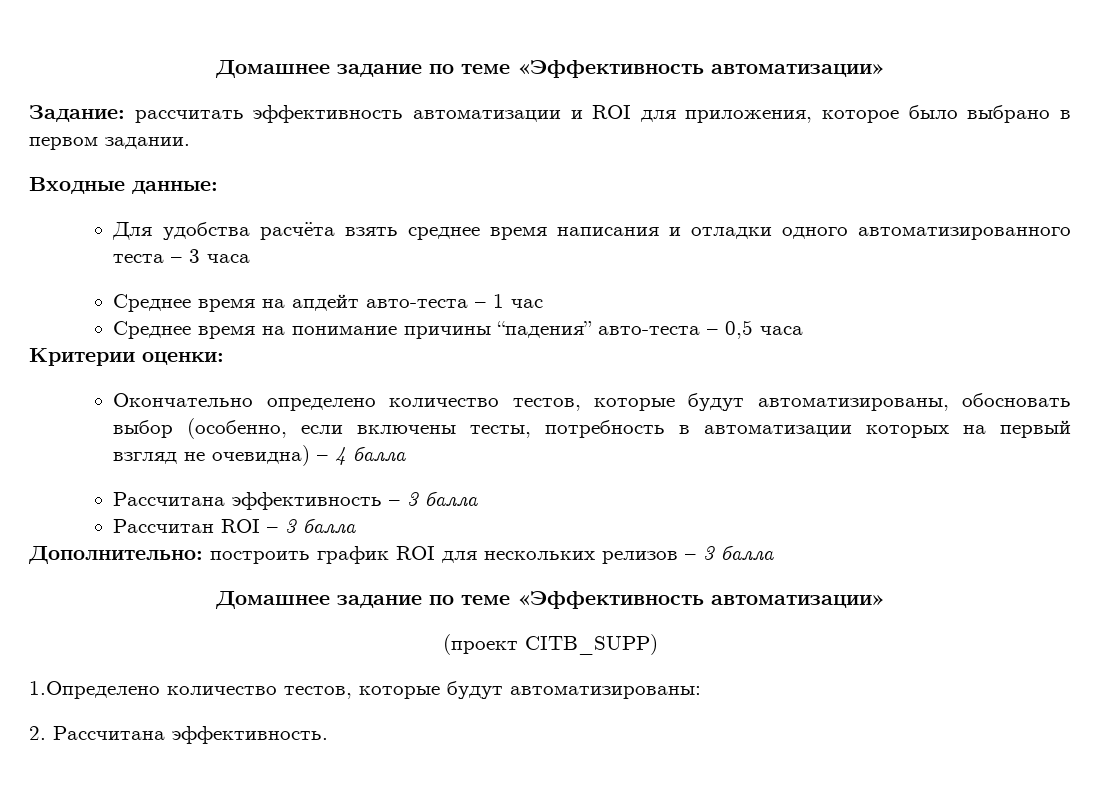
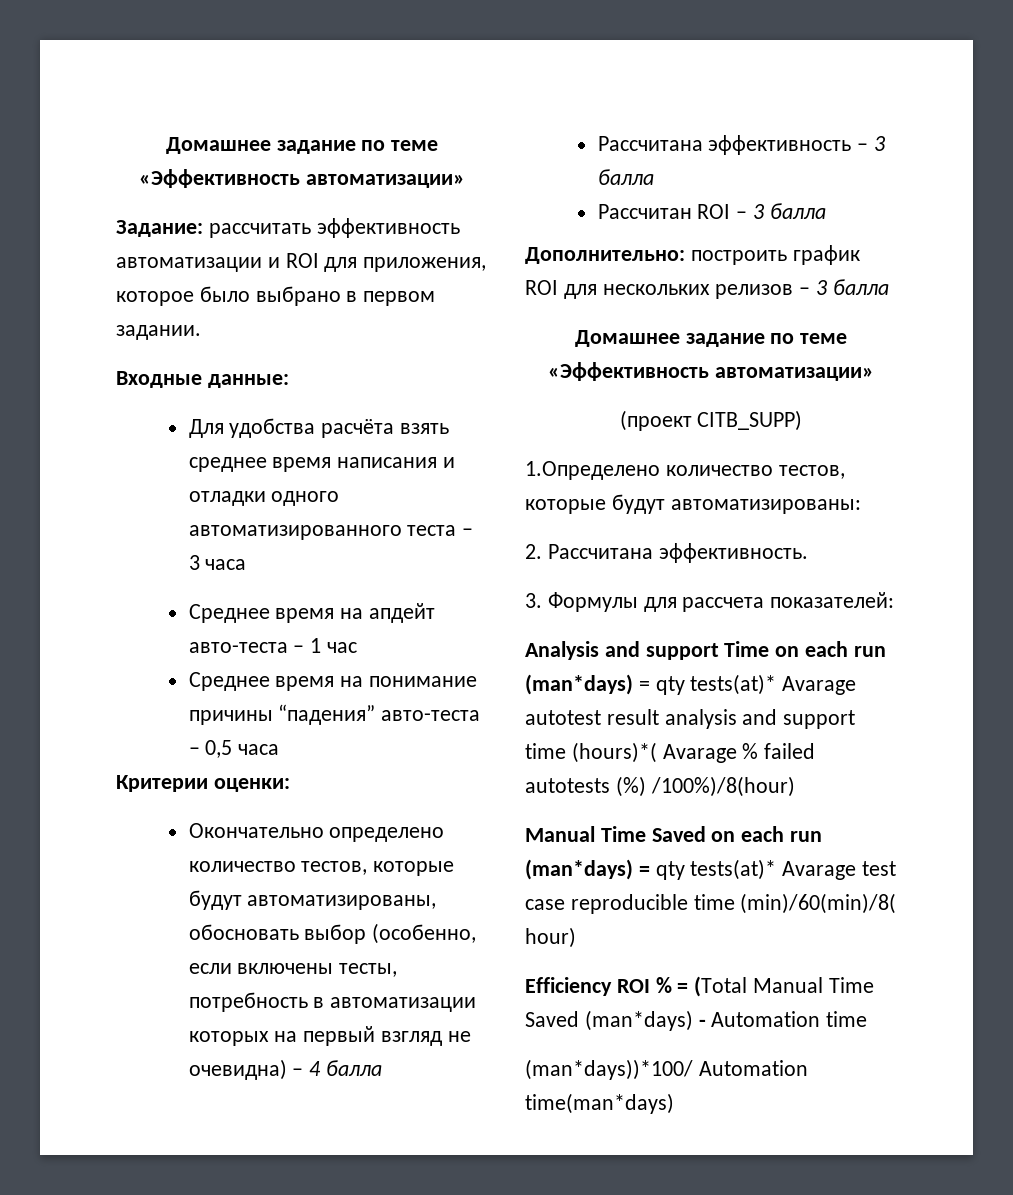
(328, 735) none -> [525,592,895,612] [525,641,886,660] [525,674,857,695] [525,709,856,729] [525,742,816,763] [525,776,795,797] [525,826,823,842] [525,859,897,880] [525,893,897,914] [525,927,576,948] [525,976,874,997] [525,1010,868,1031] [525,1059,808,1080] [525,1093,674,1114] // 3. Формулы для рассчета показателей: // Analysis and support Time on each run (man*days) = qty tests(at)* Avarage autotest result analysis and support time (hours)*( Avarage % failed autotests (%) /100%)/8(hour) // Manual Time Saved on each run (man*days) = qty tests(at)* Avarage test case reproducible time (min)/60(min)/8( hour) // Efficiency ROI % = (Total Manual Time Saved (man*days) - Automation time // (man*days))*100/ Automation time(man*days)

